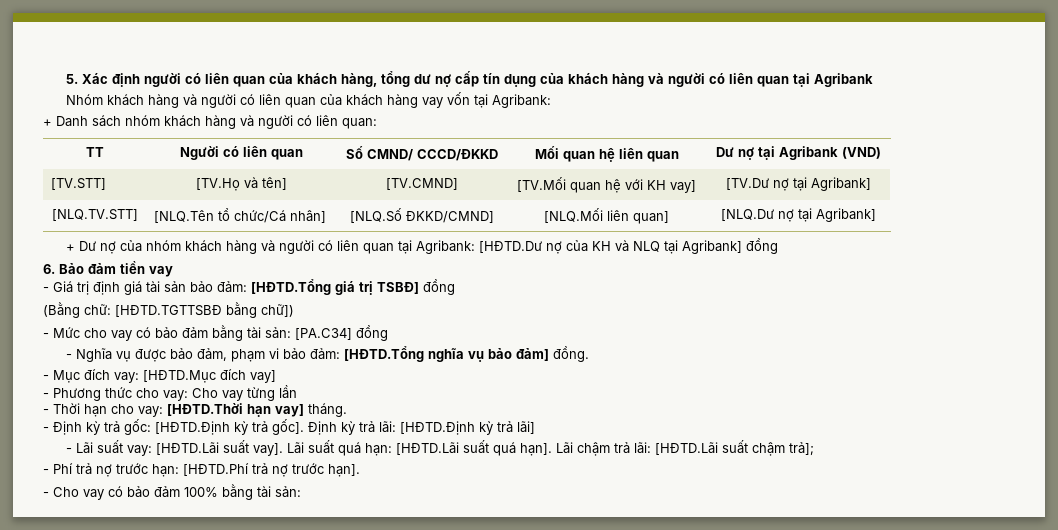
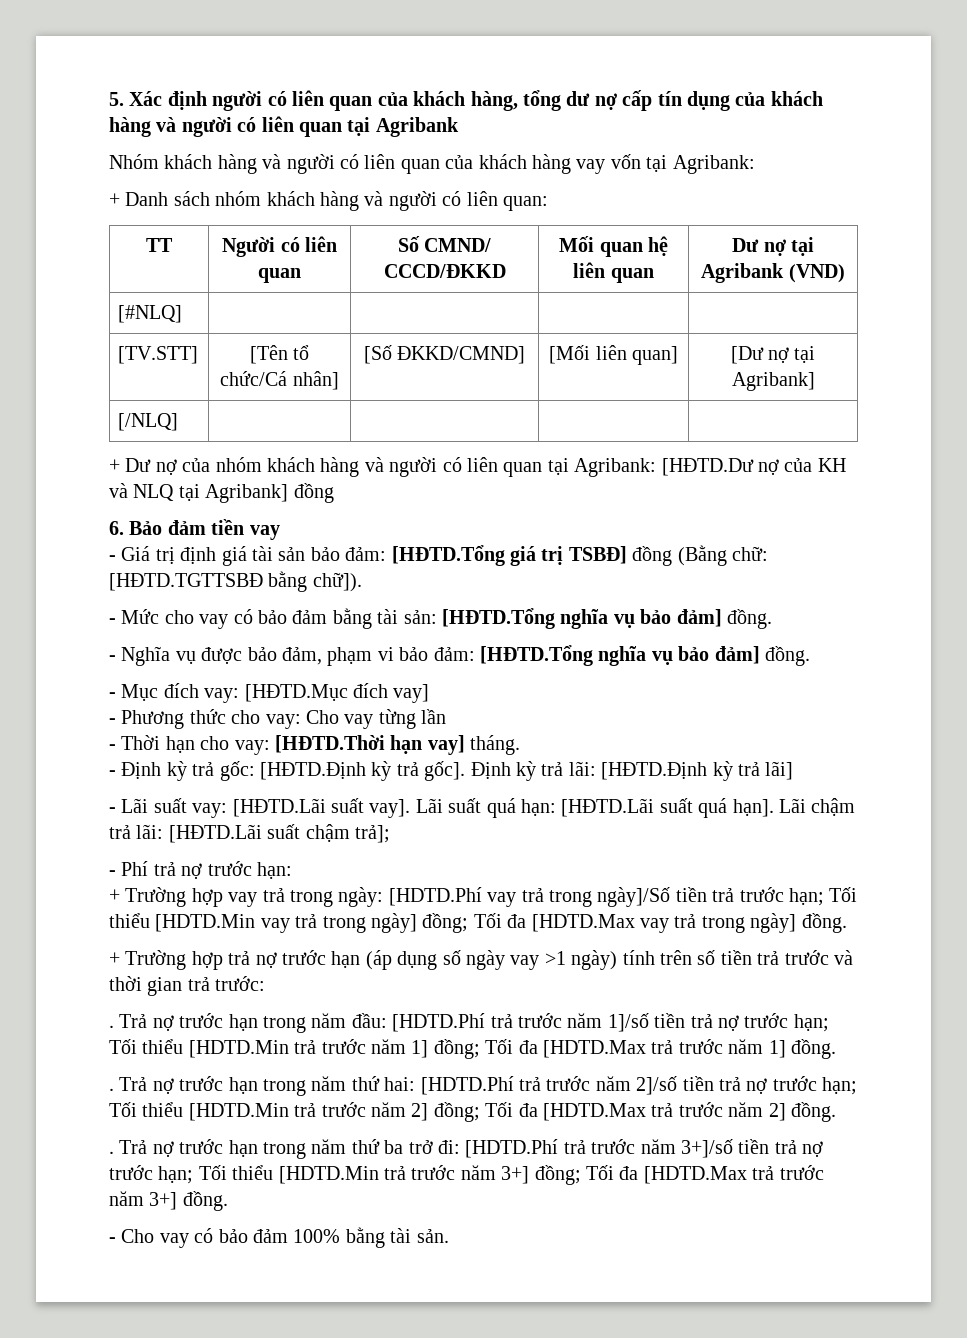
(881, 153) none -> [118,305,183,323] // [#NLQ] | | | |
[196,177,287,191] [386,178,458,190] [517,177,696,193] [725,177,871,191] [52,209,138,221] [154,208,327,223] [350,208,494,223] [544,208,669,224] [720,208,876,222] [TV.Họ và tên] | [TV.CMND] | [TV.Mối quan hệ với KH vay] | [TV.Dư nợ tại Agribank] // [NLQ.TV.STT] | [NLQ.Tên tổ chức/Cá nhân] | [NLQ.Số ĐKKD/CMND] | [NLQ.Mối liên quan] | [NLQ.Dư nợ tại Agribank] -> [249,345,310,364] [220,371,339,390] [363,345,526,364] [549,345,678,365] [730,346,816,364] [731,372,815,391] [118,413,179,431] [Tên tổ chức/Cá nhân] | [Số ĐKKD/CMND] | [Mối liên quan] | [Dư nợ tại Agribank] // [/NLQ] | | | |
(455, 287) // -> (673, 556) none
[261,304,294,317] chữ]) -> [312,572,362,592] chữ]).
[295,325,388,341] [PA.C34] đồng -> [442,608,772,629] [HĐTD.Tổng nghĩa vụ bảo đảm] đồng.
[183,463,360,477] [HĐTD.Phí trả nợ trước hạn]. -> [109,887,858,907] [109,913,847,933] [109,950,853,970] [109,976,266,996] [109,1013,829,1033] [109,1039,836,1059] [109,1076,858,1096] [109,1102,836,1122] [109,1139,824,1159] [109,1165,824,1185] [109,1191,228,1211] // + Trường hợp vay trả trong ngày: [HDTD.Phí vay trả trong ngày]/Số tiền trả trước hạn; Tối thiểu [HDTD.Min vay trả trong ngày] đồng; Tối đa [HDTD.Max vay trả trong ngày] đồng. // + Trường hợp trả nợ trước hạn (áp dụng số ngày vay >1 ngày) tính trên số tiền trả trước và thời gian trả trước: // . Trả nợ trước hạn trong năm đầu: [HDTD.Phí trả trước năm 1]/số tiền trả nợ trước hạn; Tối thiểu [HDTD.Min trả trước năm 1] đồng; Tối đa [HDTD.Max trả trước năm 1] đồng. // . Trả nợ trước hạn trong năm thứ hai: [HDTD.Phí trả trước năm 2]/số tiền trả nợ trước hạn; Tối thiểu [HDTD.Min trả trước năm 2] đồng; Tối đa [HDTD.Max trả trước năm 2] đồng. // . Trả nợ trước hạn trong năm thứ ba trở đi: [HDTD.Phí trả trước năm 3+]/số tiền trả nợ trước hạn; Tối thiểu [HDTD.Min trả trước năm 3+] đồng; Tối đa [HDTD.Max trả trước năm 3+] đồng.
[275,486,301,498] sản: -> [416,1229,449,1243] sản.

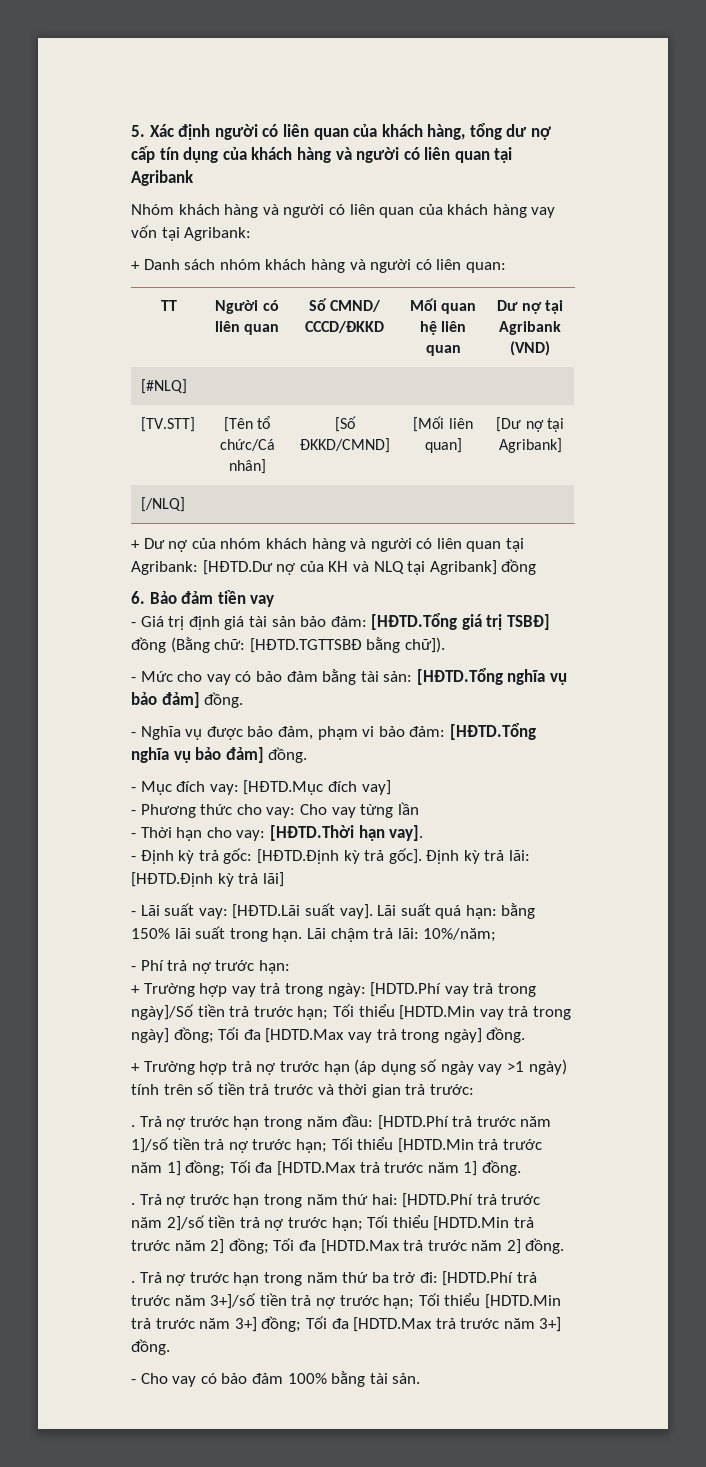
[427,735,521,755] vay] tháng. -> [389,825,424,841] vay].
[561,798,856,818] [109,824,390,843] [HĐTD.Lãi suất quá hạn]. Lãi chậm trả lãi: [HĐTD.Lãi suất chậm trả]; -> [501,903,536,919] [131,926,497,942] bằng 150% lãi suất trong hạn. Lãi chậm trả lãi: 10%/năm;

